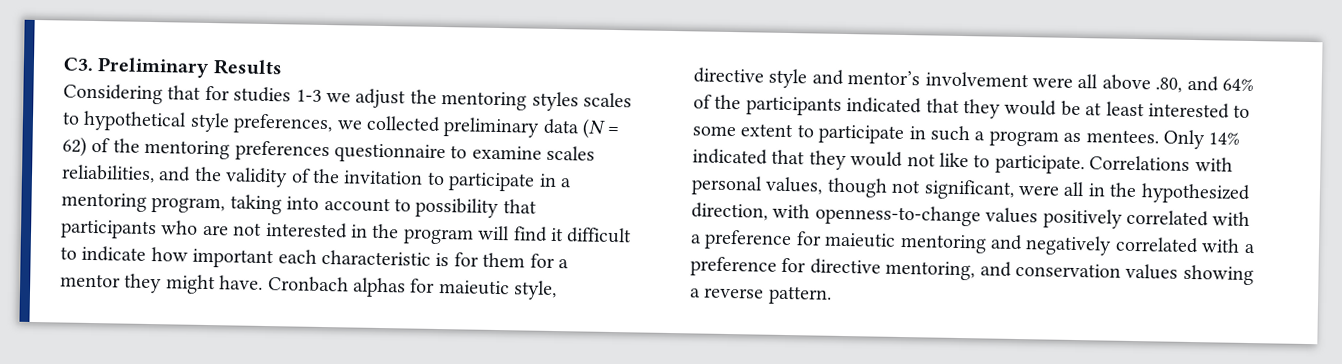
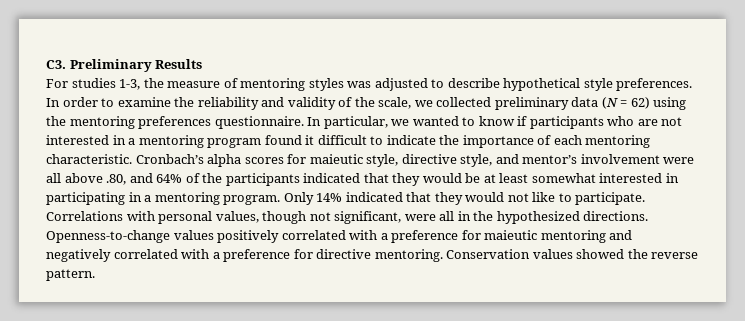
[63,83,632,112] [62,110,334,135] Considering that for studies 1-3 we adjust the mentoring styles scales to hypothetical style preferences, -> [46,78,693,91] [46,97,412,110] For studies 1-3, the measure of mentoring styles was adjusted to describe hypothetical style preferences. In order to examine the reliability and validity of the scale,
[91,137,111,153] of -> [653,97,687,110] using
[334,143,596,164] [61,164,572,192] [61,192,537,219] questionnaire to examine scales reliabilities, and the validity of the invitation to participate in a mentoring program, taking into account to possibility that -> [214,116,528,129] questionnaire. In particular, we wanted to know if
[371,223,633,245] [60,245,569,269] [60,273,406,298] the program will find it difficult to indicate how important each characteristic is for them for a mentor they might have. Cronbach alphas -> [128,135,651,148] [46,154,284,167] a mentoring program found it difficult to indicate the importance of each mentoring characteristic. Cronbach’s alpha scores
[768,68,808,89] style -> [460,154,493,167] style,
[1148,102,1251,119] [692,123,1159,147] interested to some extent to participate in such a program as mentees. -> [531,173,679,183] [46,192,281,205] somewhat interested in participating in a mentoring program.
[691,202,981,227] direction, with openness-to-change -> [583,211,649,221] [46,230,170,243] directions. Openness-to-change
[885,260,1254,286] [690,288,701,298] mentoring, and conservation values showing a -> [374,249,648,262] mentoring. Conservation values showed the

